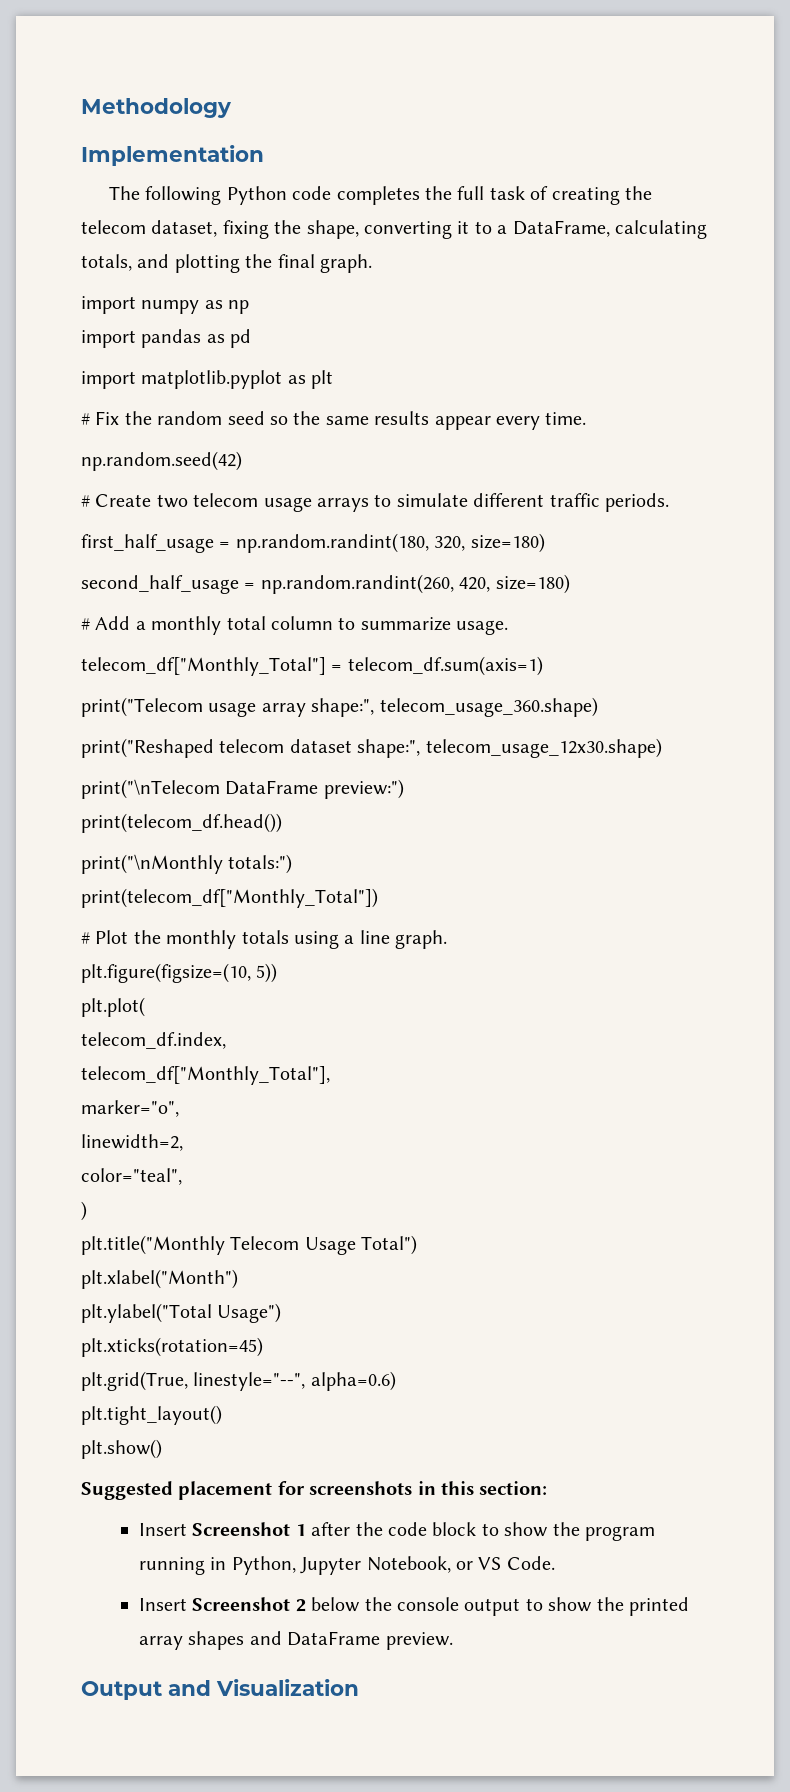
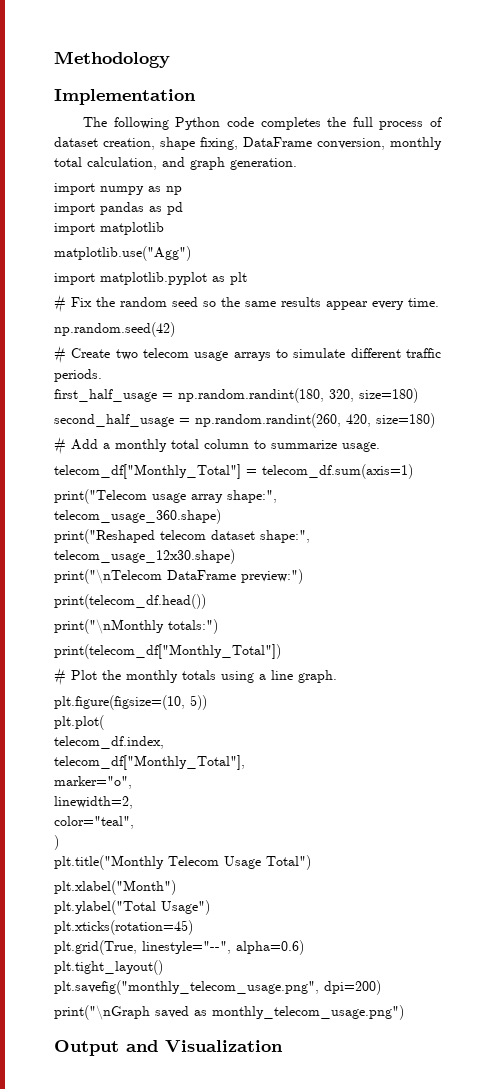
[489,186,652,205] [81,220,707,239] [81,254,372,273] task of creating the telecom dataset, fixing the shape, converting it to a DataFrame, calculating totals, and plotting the final graph. -> [379,117,442,130] [54,137,442,150] [54,157,297,170] process of dataset creation, shape fixing, DataFrame conversion, monthly total calculation, and graph generation.
(252, 338) none -> [54,222,164,235] [54,246,191,261] // import matplotlib // matplotlib.use("Agg")
[81,1439,162,1459] [81,1481,548,1500] [139,1522,656,1541] [139,1556,555,1575] [139,1597,690,1616] [139,1631,453,1650] plt.show() // Suggested placement for screenshots in this section: // Insert Screenshot 1 after the code block to show the program running in Python, Jupyter Notebook, or VS Code. // Insert Screenshot 2 below the console output to show the printed array shapes and DataFrame preview. -> [54,980,381,995] [54,1005,404,1020] plt.savefig("monthly_telecom_usage.png", dpi=200) // print("\nGraph saved as monthly_telecom_usage.png")

